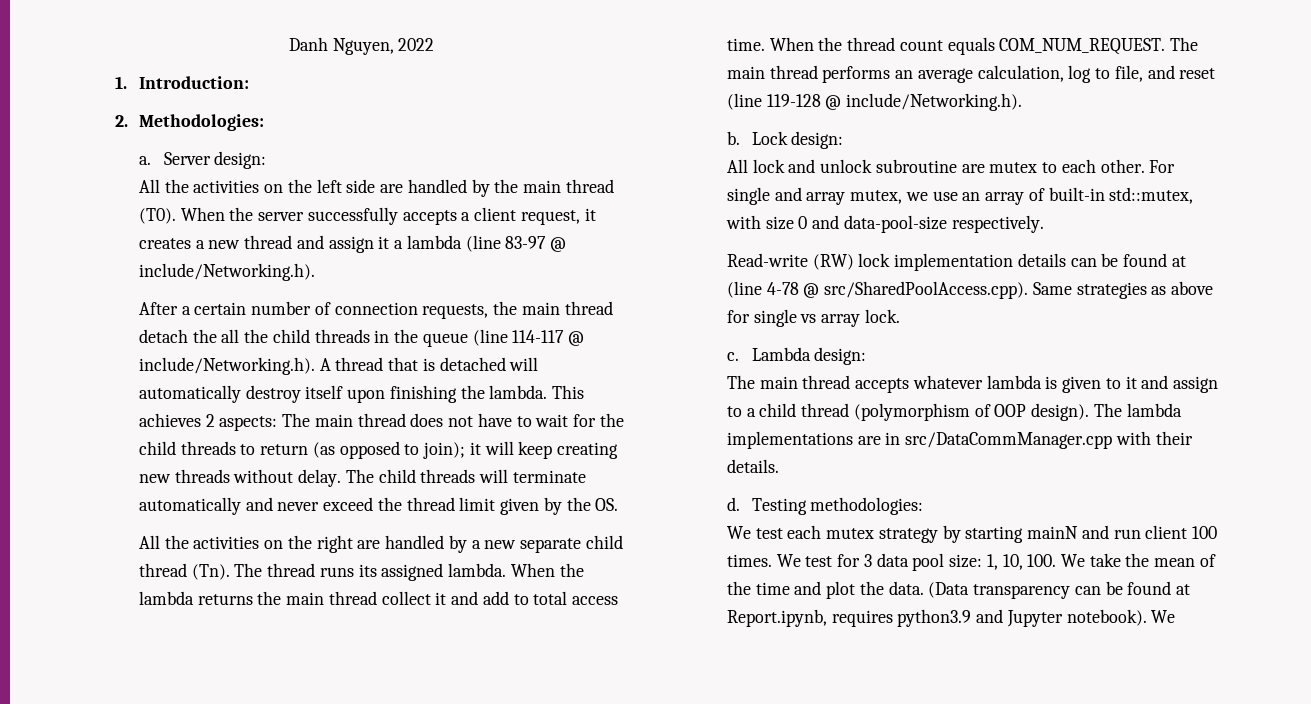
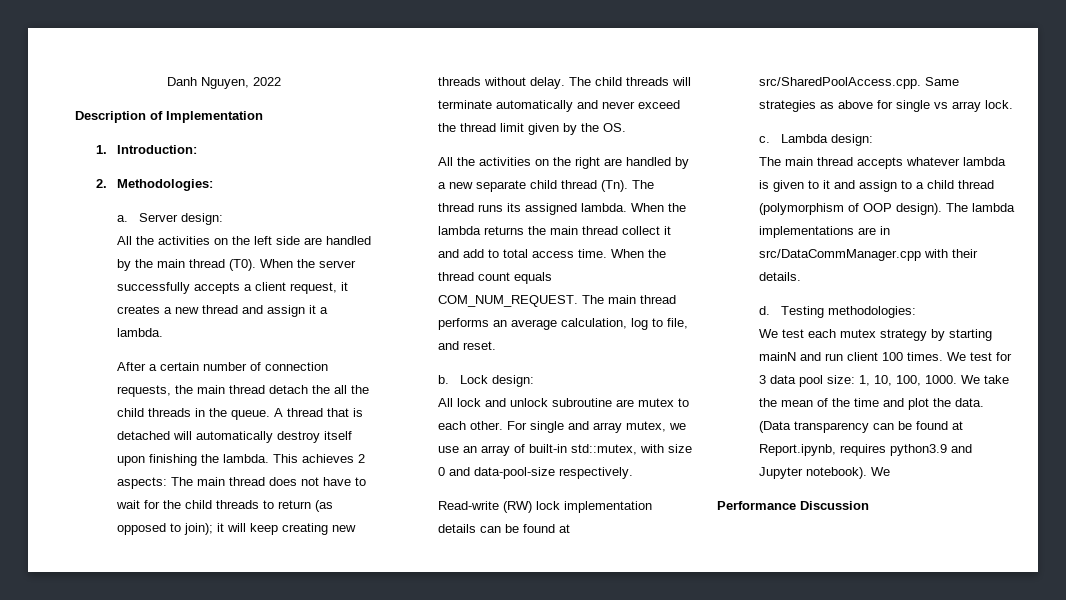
(435, 44) none -> [75,111,263,123] // Description of Implementation
[406,235,566,252] [139,263,316,281] lambda (line 83-97 @ include/Networking.h). -> [117,328,164,337] lambda.
[422,329,584,347] [139,357,316,375] queue (line 114-117 @ include/Networking.h). -> [231,410,271,420] queue.
[1179,68,1216,79] [727,93,1023,111] reset (line 119-128 @ include/Networking.h). -> [463,341,497,350] reset.
[727,281,1029,299] (line 4-78 @ src/SharedPoolAccess.cpp). -> [759,77,922,89] src/SharedPoolAccess.cpp.
[1027,554,1057,567] 100. -> [896,375,958,386] 100, 1000.
(1176, 616) none -> [717,501,869,510] // Performance Discussion

